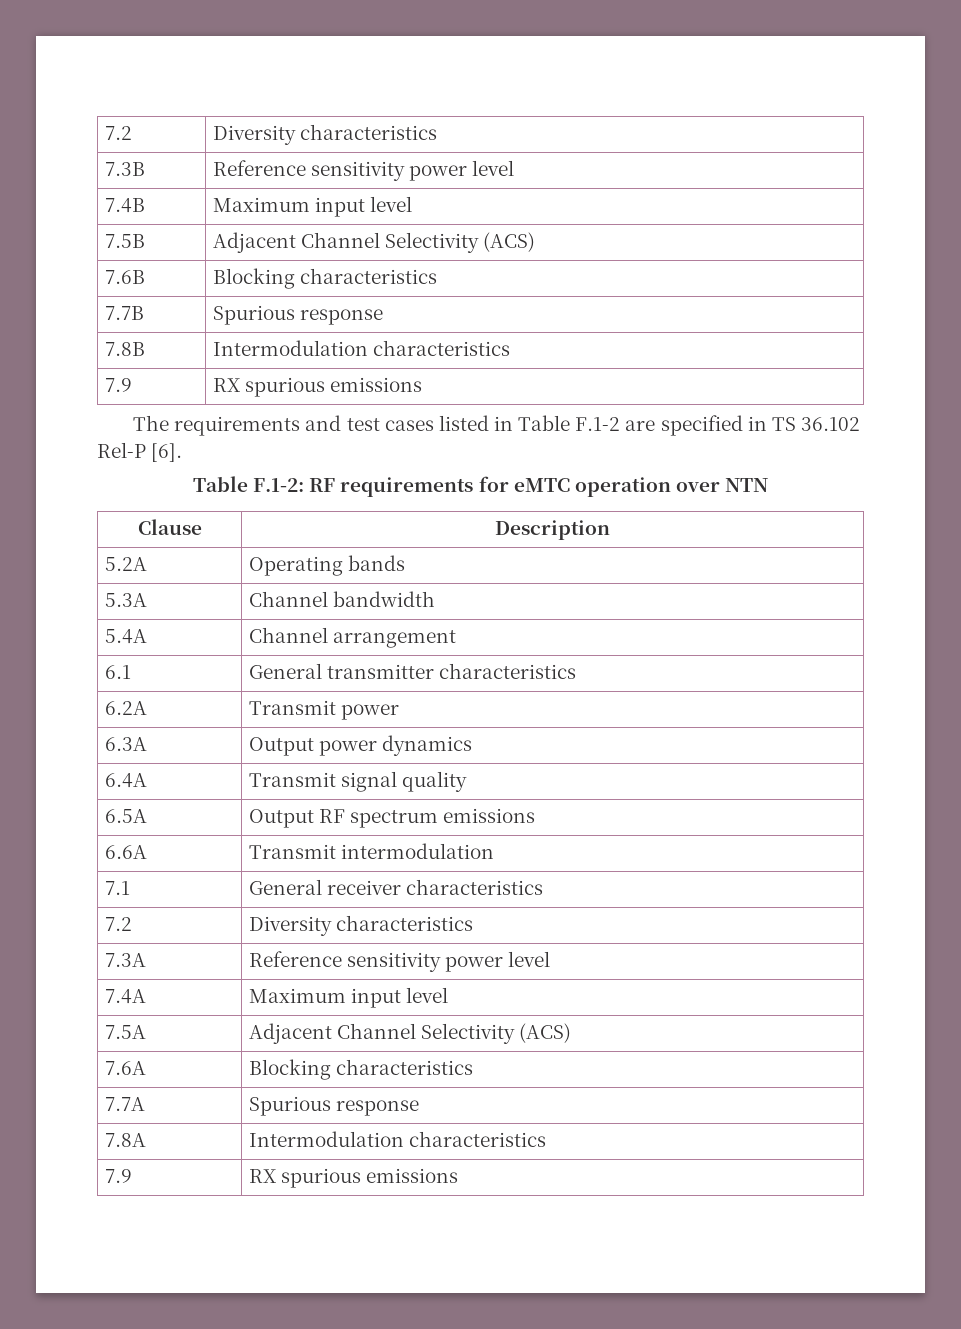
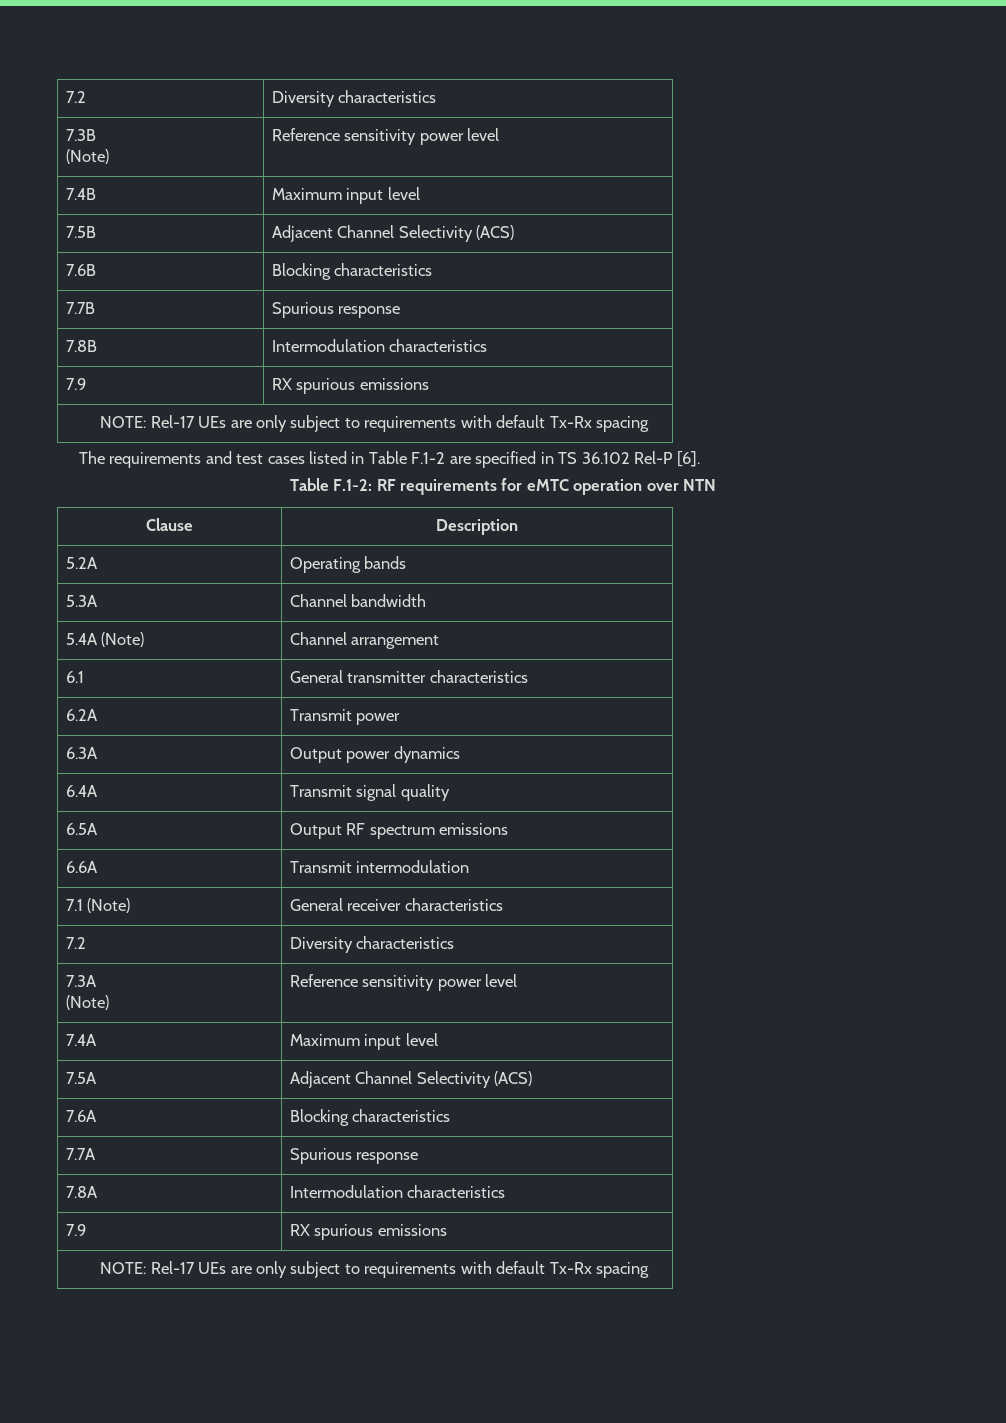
(145, 169) none -> [65,149,109,164] // (Note)
(423, 384) none -> [100,415,650,432] // NOTE: Rel-17 UEs are only subject to requirements with default Tx-Rx spacing
(147, 636) none -> [101,632,145,647] (Note)
(130, 888) none -> [87,898,131,913] (Note)
(146, 960) none -> [65,995,109,1010] // (Note)
(459, 1175) none -> [100,1261,650,1278] // NOTE: Rel-17 UEs are only subject to requirements with default Tx-Rx spacing

